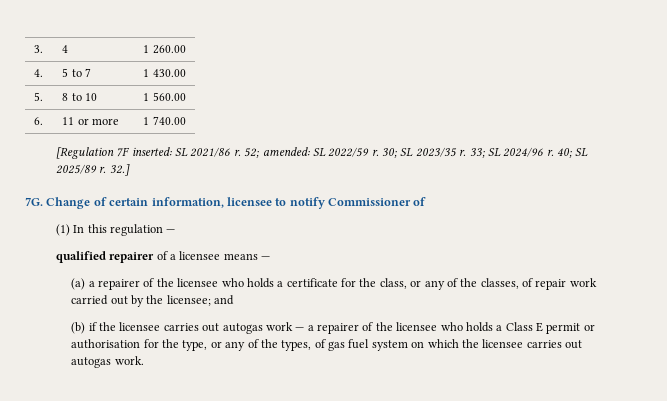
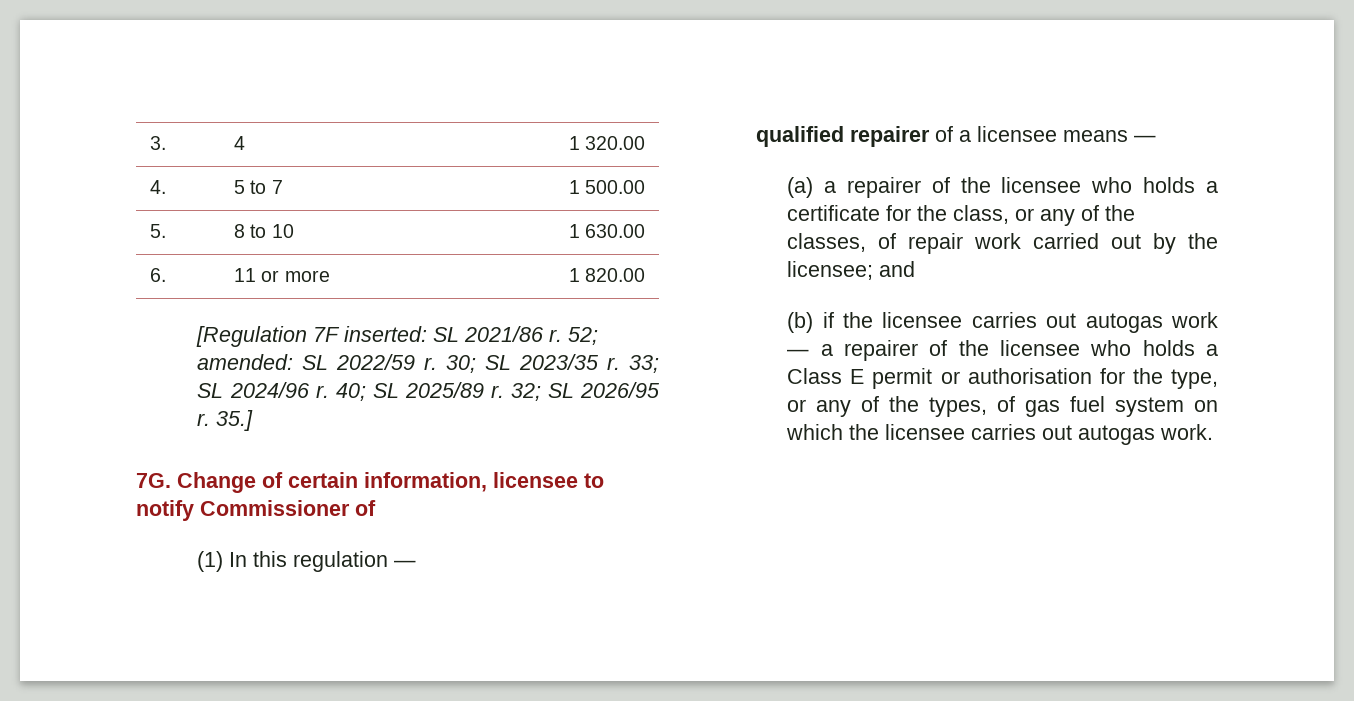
[152,45,186,54] 260.00 -> [584,136,645,150] 320.00
[152,69,186,77] 430.00 -> [584,180,645,194] 500.00
[152,92,186,101] 560.00 -> [584,224,645,238] 630.00
[152,116,186,125] 740.00 -> [584,268,645,282] 820.00
[109,164,130,176] 32.] -> [510,382,660,401] [197,410,254,431] 32; SL 2026/95 r. 35.]

